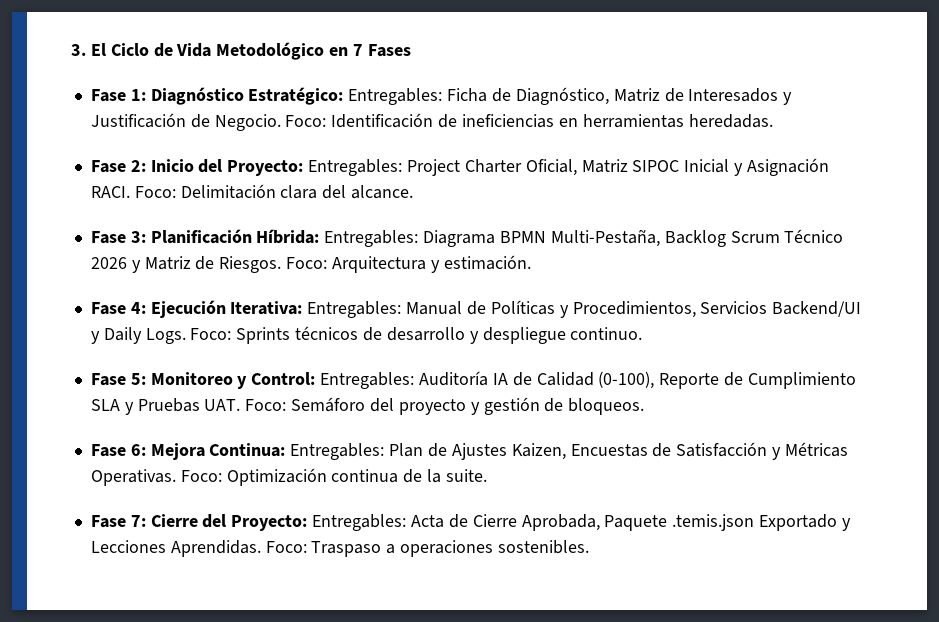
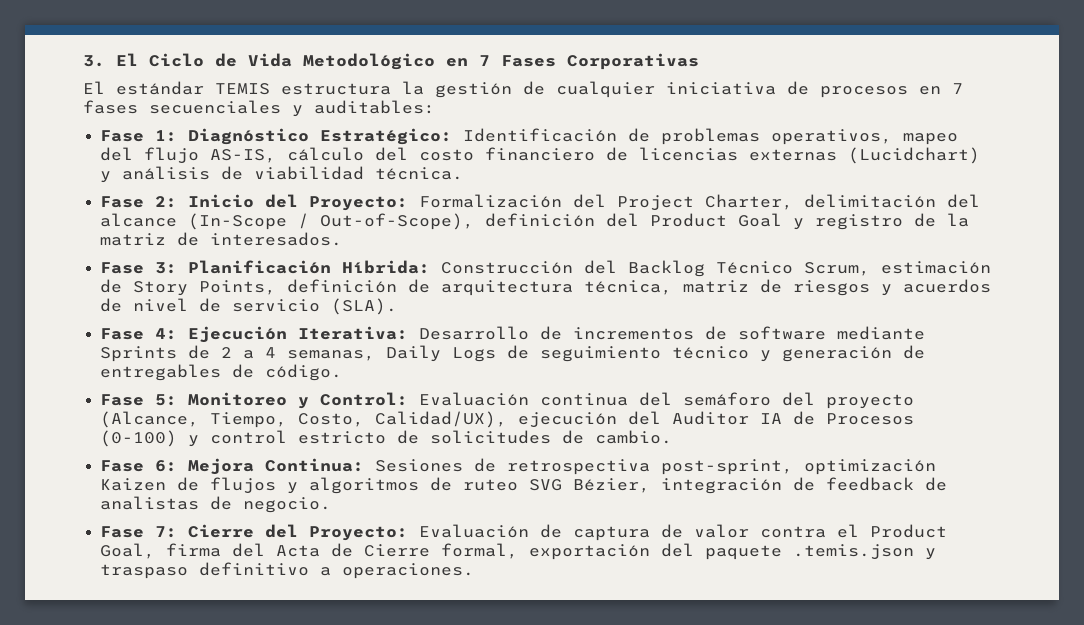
[90,87,793,105] [90,113,773,131] // Fase 1: Diagnóstico Estratégico: Entregables: Ficha de Diagnóstico, Matriz de Interesados y Justificación de Negocio. Foco: Identificación de ineficiencias en herramientas heredadas. -> [567,53,699,70] [83,81,963,98] [83,100,435,117] [100,128,959,145] [100,147,981,164] [100,166,464,183] Corporativas // El estándar TEMIS estructura la gestión de cualquier iniciativa de procesos en 7 fases secuenciales y auditables: // Fase 1: Diagnóstico Estratégico: Identificación de problemas operativos, mapeo del flujo AS-IS, cálculo del costo financiero de licencias externas (Lucidchart) y análisis de viabilidad técnica.
[308,158,829,176] [90,184,414,199] [90,229,844,247] [90,255,531,273] [90,300,862,318] [90,326,643,344] Entregables: Project Charter Oficial, Matriz SIPOC Inicial y Asignación RACI. Foco: Delimitación clara del alcance. // Fase 3: Planificación Híbrida: Entregables: Diagrama BPMN Multi-Pestaña, Backlog Scrum Técnico 2026 y Matriz de Riesgos. Foco: Arquitectura y estimación. // Fase 4: Ejecución Iterativa: Entregables: Manual de Políticas y Procedimientos, Servicios Backend/UI y Daily Logs. Foco: Sprints técnicos de desarrollo y despliegue continuo. -> [419,194,981,211] [100,213,970,230] [100,232,343,246] [100,260,992,277] [100,279,992,296] [100,298,398,315] [100,326,926,343] [100,345,926,362] [100,364,343,381] Formalización del Project Charter, delimitación del alcance (In-Scope / Out-of-Scope), definición del Product Goal y registro de la matriz de interesados. // Fase 3: Planificación Híbrida: Construcción del Backlog Técnico Scrum, estimación de Story Points, definición de arquitectura técnica, matriz de riesgos y acuerdos de nivel de servicio (SLA). // Fase 4: Ejecución Iterativa: Desarrollo de incrementos de software mediante Sprints de 2 a 4 semanas, Daily Logs de seguimiento técnico y generación de entregables de código.
[320,371,856,389] [90,397,645,415] [90,442,848,460] [90,468,487,486] Entregables: Auditoría IA de Calidad (0-100), Reporte de Cumplimiento SLA y Pruebas UAT. Foco: Semáforo del proyecto y gestión de bloqueos. // Fase 6: Mejora Continua: Entregables: Plan de Ajustes Kaizen, Encuestas de Satisfacción y Métricas Operativas. Foco: Optimización continua de la suite. -> [419,392,915,409] [100,411,915,428] [100,430,673,447] [100,458,937,475] [100,477,948,494] [100,496,332,513] Evaluación continua del semáforo del proyecto (Alcance, Tiempo, Costo, Calidad/UX), ejecución del Auditor IA de Procesos (0-100) y control estricto de solicitudes de cambio. // Fase 6: Mejora Continua: Sesiones de retrospectiva post-sprint, optimización Kaizen de flujos y algoritmos de ruteo SVG Bézier, integración de feedback de analistas de negocio.
[312,514,851,531] [90,540,589,557] Entregables: Acta de Cierre Aprobada, Paquete .temis.json Exportado y Lecciones Aprendidas. Foco: Traspaso a operaciones sostenibles. -> [419,524,948,541] [100,543,937,560] [100,562,475,579] Evaluación de captura de valor contra el Product Goal, firma del Acta de Cierre formal, exportación del paquete .temis.json y traspaso definitivo a operaciones.

